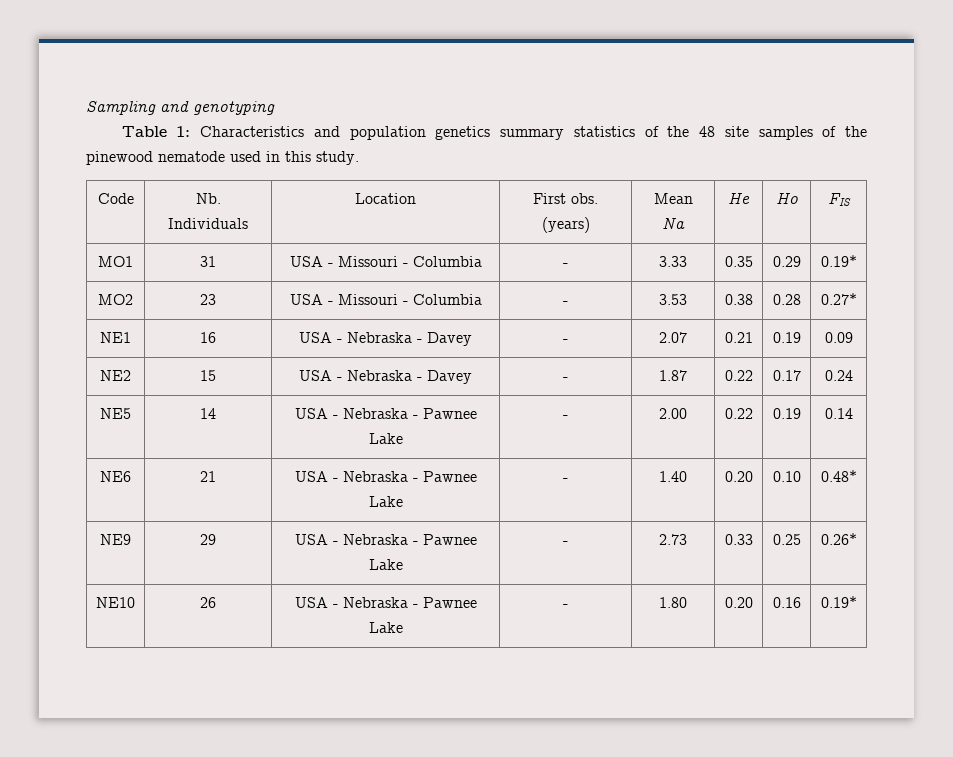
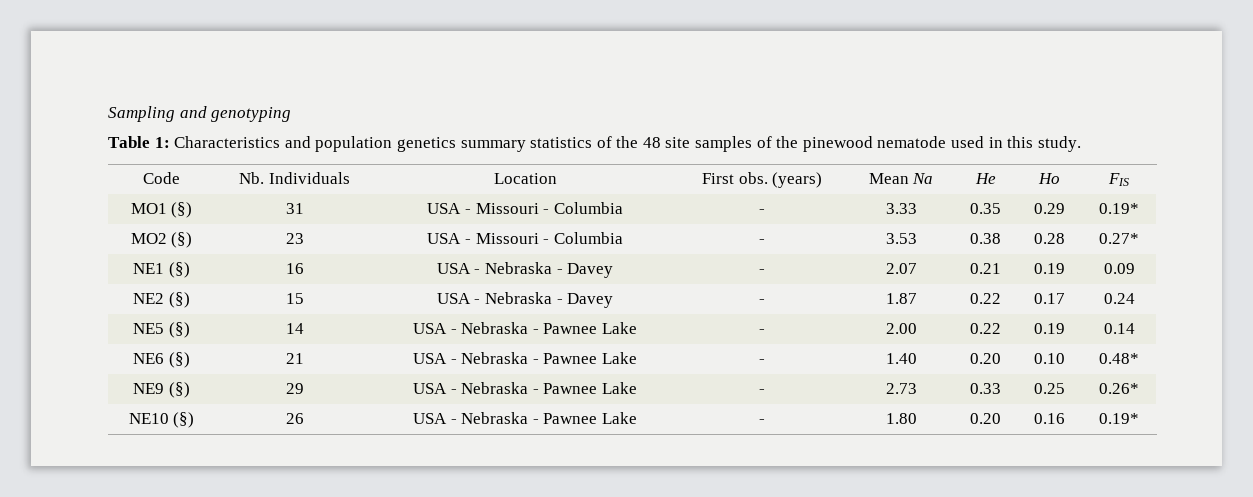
(133, 261) none -> [171,202,193,218] (§)
(133, 299) none -> [171,232,193,248] (§)
(131, 337) none -> [168,262,190,278] (§)
(131, 375) none -> [168,292,190,308] (§)
(131, 413) none -> [168,322,190,338] (§)
(131, 476) none -> [168,352,190,368] (§)
(131, 539) none -> [168,382,190,398] (§)
(135, 602) none -> [173,412,195,428] (§)

